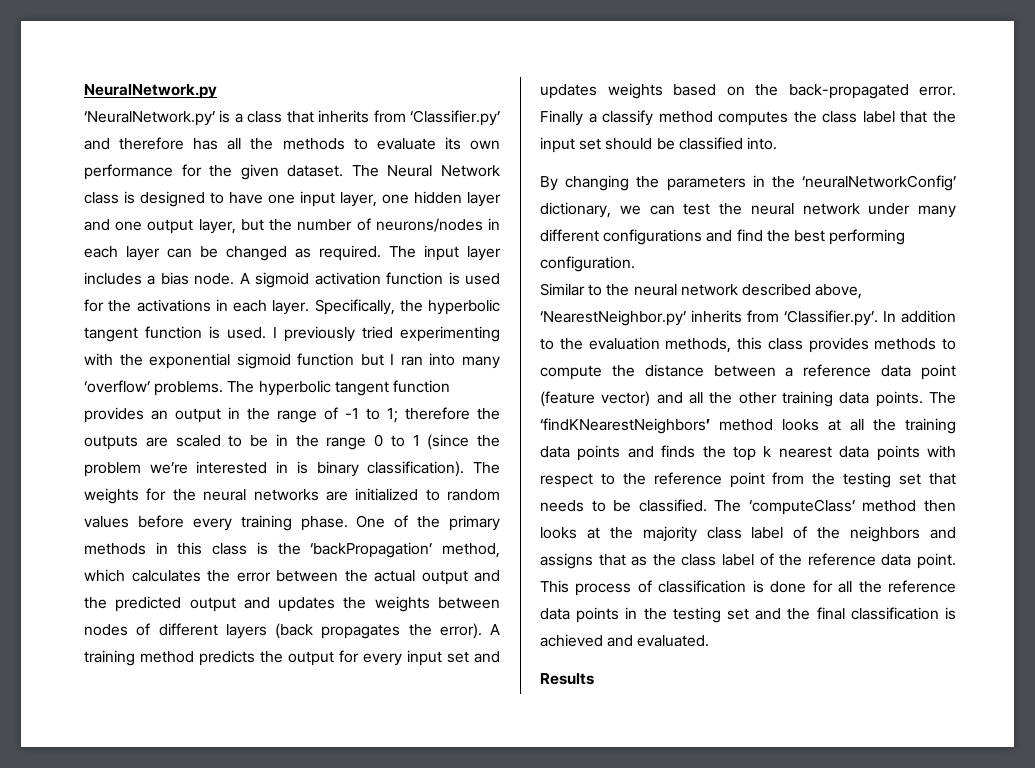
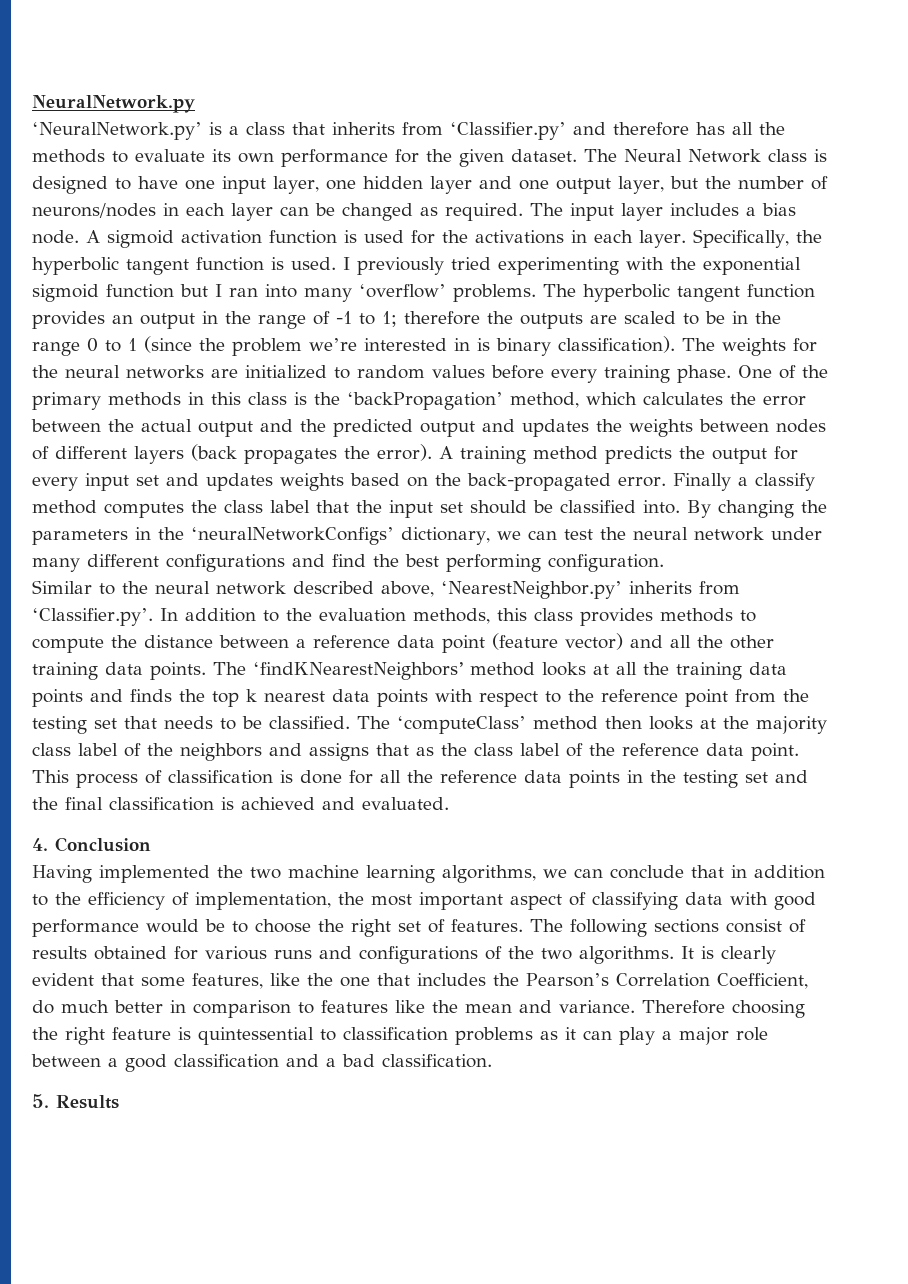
(777, 143) // -> (680, 507) none
[802,175,956,191] ‘neuralNetworkConfig’ -> [191,527,394,545] ‘neuralNetworkConfigs’
(710, 641) none -> [32,837,151,852] [32,865,825,883] [32,892,816,910] [32,919,806,937] [32,946,776,964] [32,973,808,989] [32,1000,805,1018] [32,1027,768,1045] [31,1054,492,1072] [32,1094,49,1108] 4. Conclusion // Having implemented the two machine learning algorithms, we can conclude that in addition to the efficiency of implementation, the most important aspect of classifying data with good performance would be to choose the right set of features. The following sections consist of results obtained for various runs and configurations of the two algorithms. It is clearly evident that some features, like the one that includes the Pearson’s Correlation Coefficient, do much better in comparison to features like the mean and variance. Therefore choosing the right feature is quintessential to classification problems as it can play a major role between a good classification and a bad classification. // 5.

